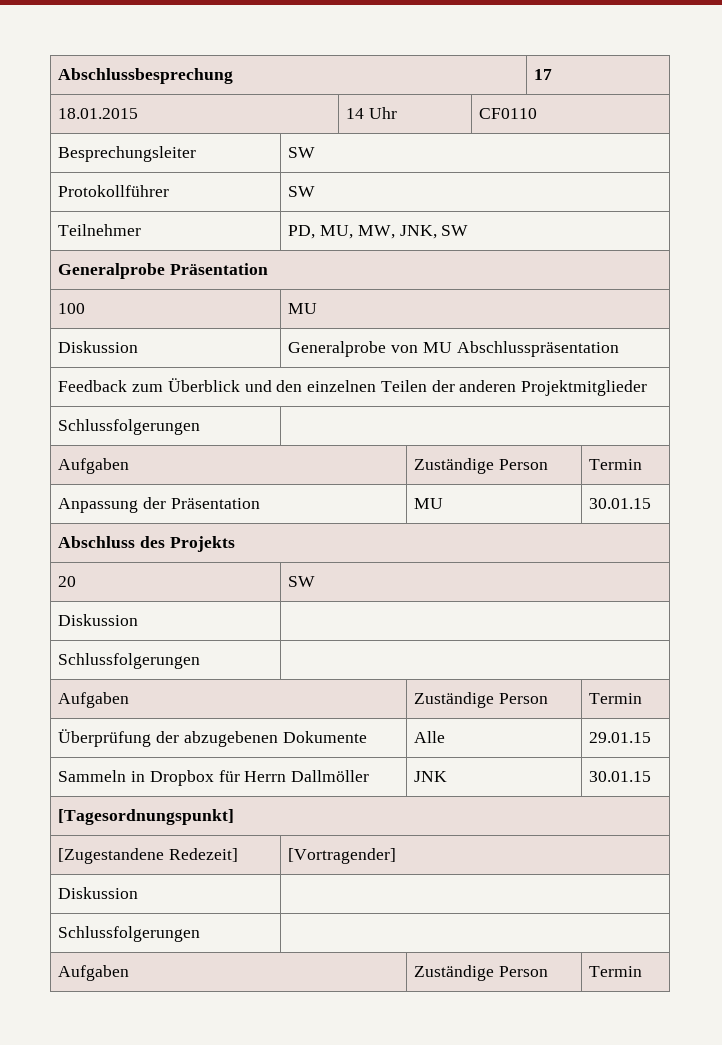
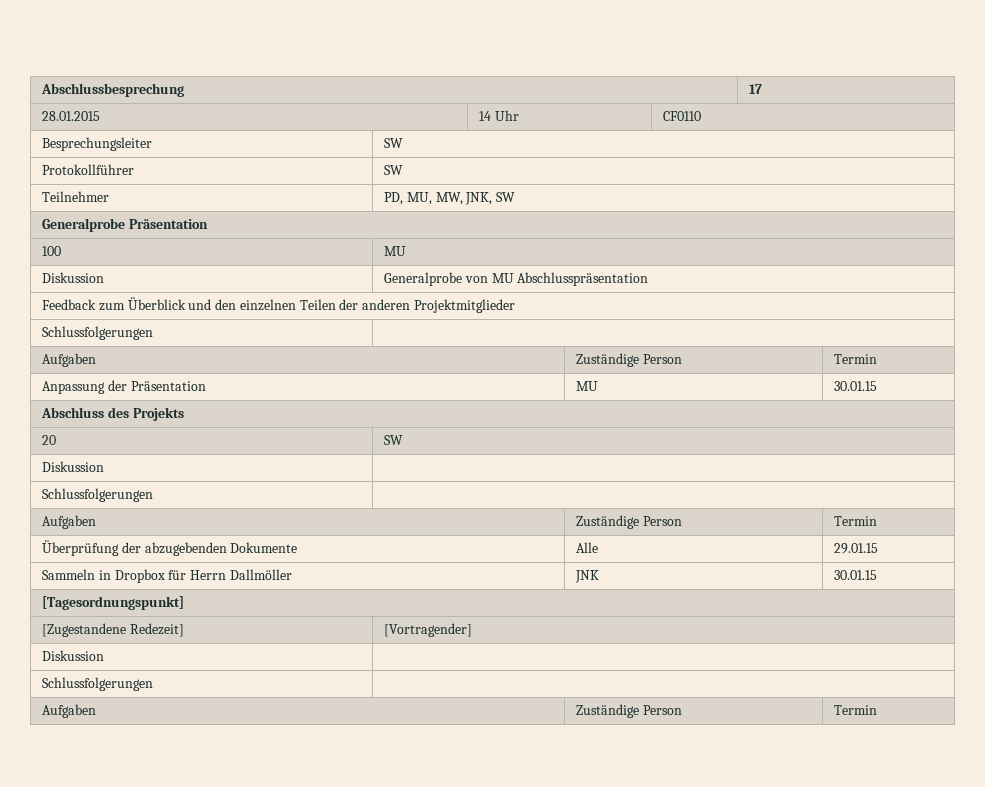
[58,108,139,119] 18.01.2015 -> [42,111,101,121] 28.01.2015
[183,731,278,747] abzugebenen -> [144,542,227,556] abzugebenden

